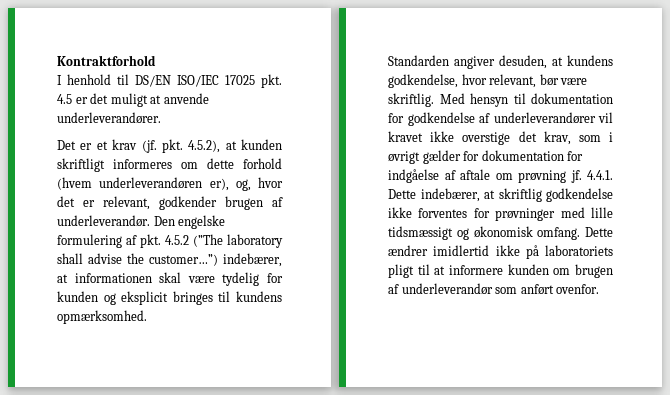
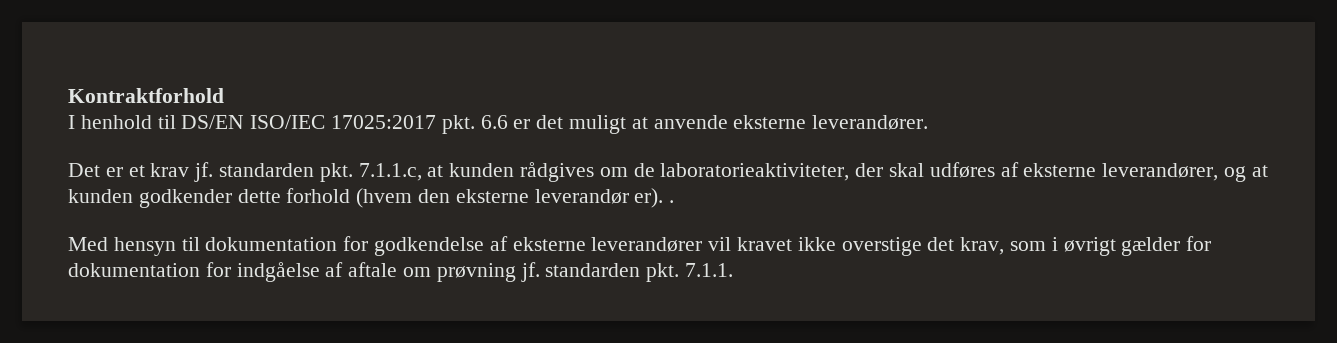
[225,74,282,88] [57,94,72,104] 17025 pkt. 4.5 -> [331,115,508,134] 17025:2017 pkt. 6.6
[57,112,161,124] underleverandører. -> [733,115,929,130] eksterne leverandører.
[141,139,282,153] [57,158,282,172] [57,177,283,191] [57,196,283,210] [57,215,226,229] [57,234,283,248] [57,253,282,267] [57,272,283,286] [57,291,282,305] [57,310,147,324] [388,55,613,69] [388,74,588,88] [388,93,434,107] (jf. pkt. 4.5.2), at kunden skriftligt informeres om dette forhold (hvem underleverandøren er), og, hvor det er relevant, godkender brugen af underleverandør. Den engelske formulering af pkt. 4.5.2 (”The laboratory shall advise the customer…”) indebærer, at informationen skal være tydelig for kunden og eksplicit bringes til kundens opmærksomhed. // Standarden angiver desuden, at kundens godkendelse, hvor relevant, bør være skriftlig. -> [194,162,1268,182] [68,188,675,208] jf. standarden pkt. 7.1.1.c, at kunden rådgives om de laboratorieaktiviteter, der skal udføres af eksterne leverandører, og at kunden godkender dette forhold (hvem den eksterne leverandør er). . //
[493,112,596,124] underleverandører -> [512,237,703,252] eksterne leverandører
[587,170,613,180] [388,188,613,202] [388,207,613,221] [388,226,613,240] [388,245,613,259] [388,264,613,278] [388,283,600,295] 4.4.1. Dette indebærer, at skriftlig godkendelse ikke forventes for prøvninger med lille tidsmæssigt og økonomisk omfang. Dette ændrer imidlertid ikke på laboratoriets pligt til at informere kunden om brugen af underleverandør som anført ovenfor. -> [545,263,734,282] standarden pkt. 7.1.1.

